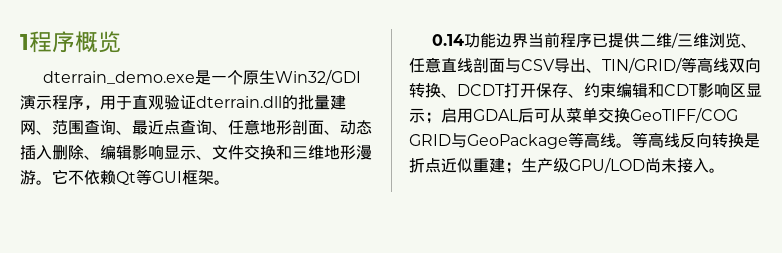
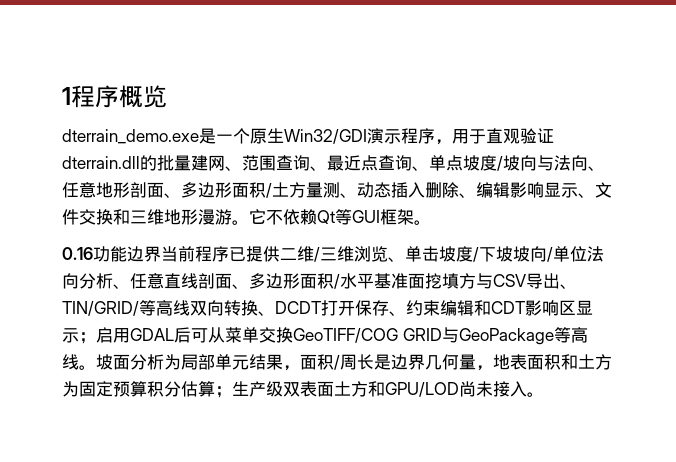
[228,119,324,135] 任意地形剖面 -> [429,155,605,171] [62,182,340,198] 单点坡度/坡向与法向、任意地形剖面、多边形面积/土方量测
[431,34,464,46] 0.14 -> [62,247,93,260] 0.16
[409,57,505,73] 任意直线剖面 -> [405,246,604,262] [62,273,476,289] 单击坡度/下坡坡向/单位法向分析、任意直线剖面、多边形面积/水平基准面挖填方
[632,132,760,148] [409,158,569,174] 等高线反向转换是折点近似重建；生产级 -> [96,354,612,371] [62,381,385,398] 坡面分析为局部单元结果，面积/周长是边界几何量，地表面积和土方为固定预算积分估算；生产级双表面土方和

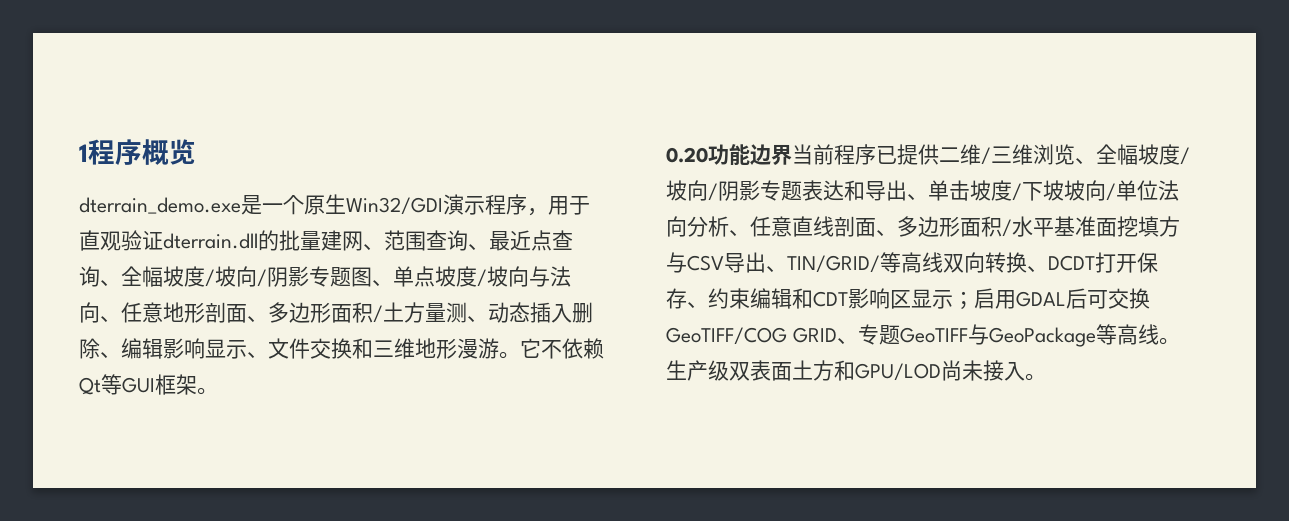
(429, 168) none -> [121,266,393,287] 全幅坡度/坡向/阴影专题图、
[62,247,93,260] 0.16 -> [666,147,708,163] 0.20
(405, 259) none -> [1096,144,1190,165] [666,180,928,201] 全幅坡度/坡向/阴影专题表达和导出、
[208,327,259,343] 从菜单 -> (1108, 299) none
(442, 334) none -> [836,324,968,345] 、专题GeoTIFF
[96,354,612,371] [62,381,232,398] 坡面分析为局部单元结果，面积/周长是边界几何量，地表面积和土方为固定预算积分估算； -> (1180, 341) none

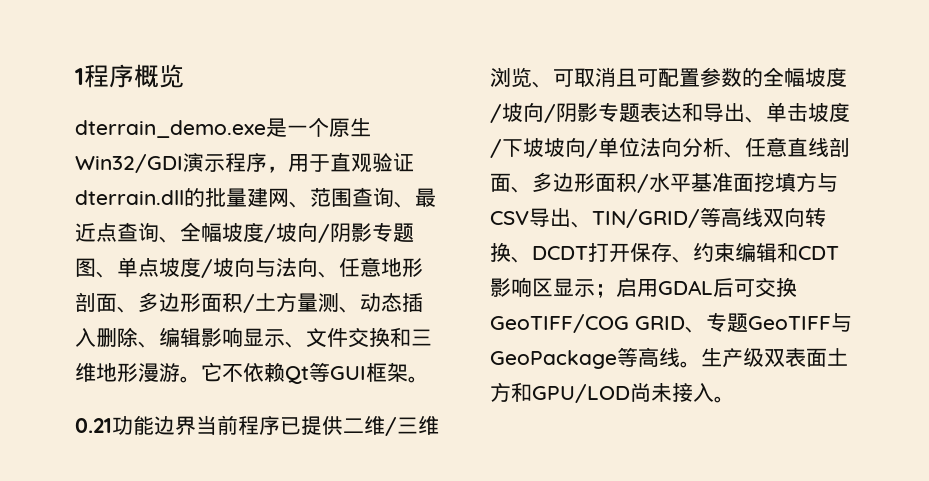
[666,147,708,163] 0.20 -> [75,418,112,433] 0.21
(1096, 161) none -> [553,67,763,87] 可取消且可配置参数的

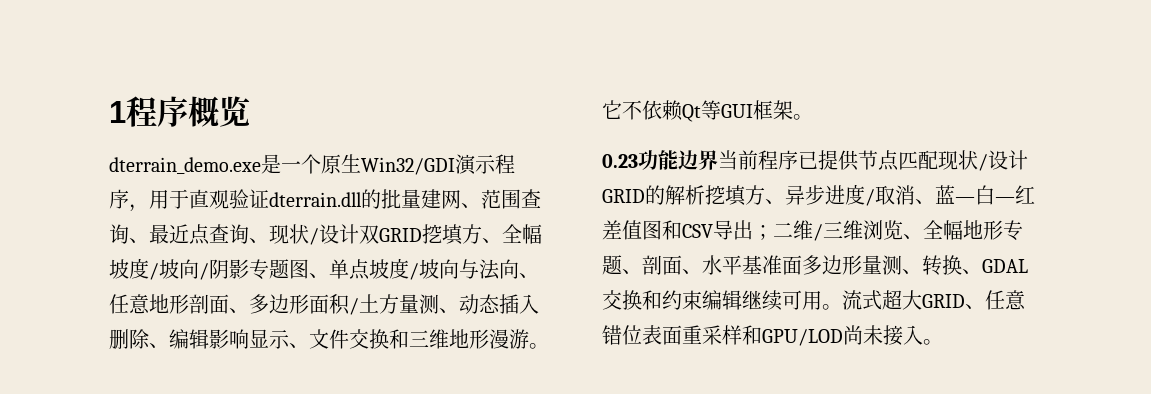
(180, 239) none -> [269,224,502,245] 现状/设计双GRID挖填方、
[75,418,112,433] 0.21 -> [602,154,638,168] 0.23
(343, 425) none -> [858,150,1028,171] [602,184,1035,206] [602,220,773,240] 节点匹配现状/设计GRID的解析挖填方、异步进度/取消、蓝—白—红差值图和CSV导出；
[553,67,847,87] [490,102,850,123] [490,137,850,158] [490,172,838,193] [490,207,826,228] [490,242,839,263] [490,277,797,298] [490,313,852,333] [490,347,848,369] [490,382,511,402] 可取消且可配置参数的全幅坡度/坡向/阴影专题表达和导出、单击坡度/下坡坡向/单位法向分析、任意直线剖面、多边形面积/水平基准面挖填方与CSV导出、TIN/GRID/等高线双向转换、DCDT打开保存、约束编辑和CDT影响区显示；启用GDAL后可交换GeoTIFF/COG GRID、专题GeoTIFF与GeoPackage等高线。生产级双表面土方 -> [923,220,1023,241] [602,255,1028,276] [602,290,1026,311] [602,325,742,345] 全幅地形专题、剖面、水平基准面多边形量测、转换、GDAL交换和约束编辑继续可用。流式超大GRID、任意错位表面重采样

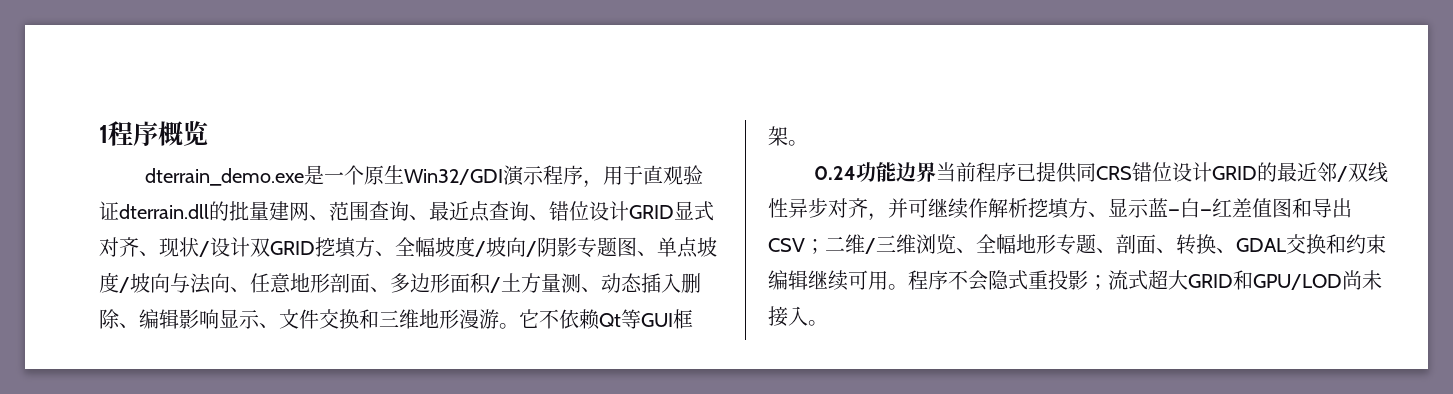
(269, 240) none -> [549,201,714,221] [99,237,159,257] 错位设计GRID显式对齐、
[602,154,638,168] 0.23 -> [813,166,856,180] 0.24
[858,150,1028,171] [602,184,935,206] 节点匹配现状/设计GRID的解析挖填方、异步进度/取消、 -> [1075,162,1388,183] [768,198,1149,221] 同CRS错位设计GRID的最近邻/双线性异步对齐，并可继续作解析挖填方、显示
[682,220,753,240] CSV导出 -> [1312,198,1352,218] [768,238,805,252] 导出CSV
[702,255,922,275] 水平基准面多边形量测、 -> (1176, 250) none
[842,290,1026,310] [602,325,742,345] 流式超大GRID、任意错位表面重采样 -> [908,270,1233,291] 程序不会隐式重投影；流式超大GRID

